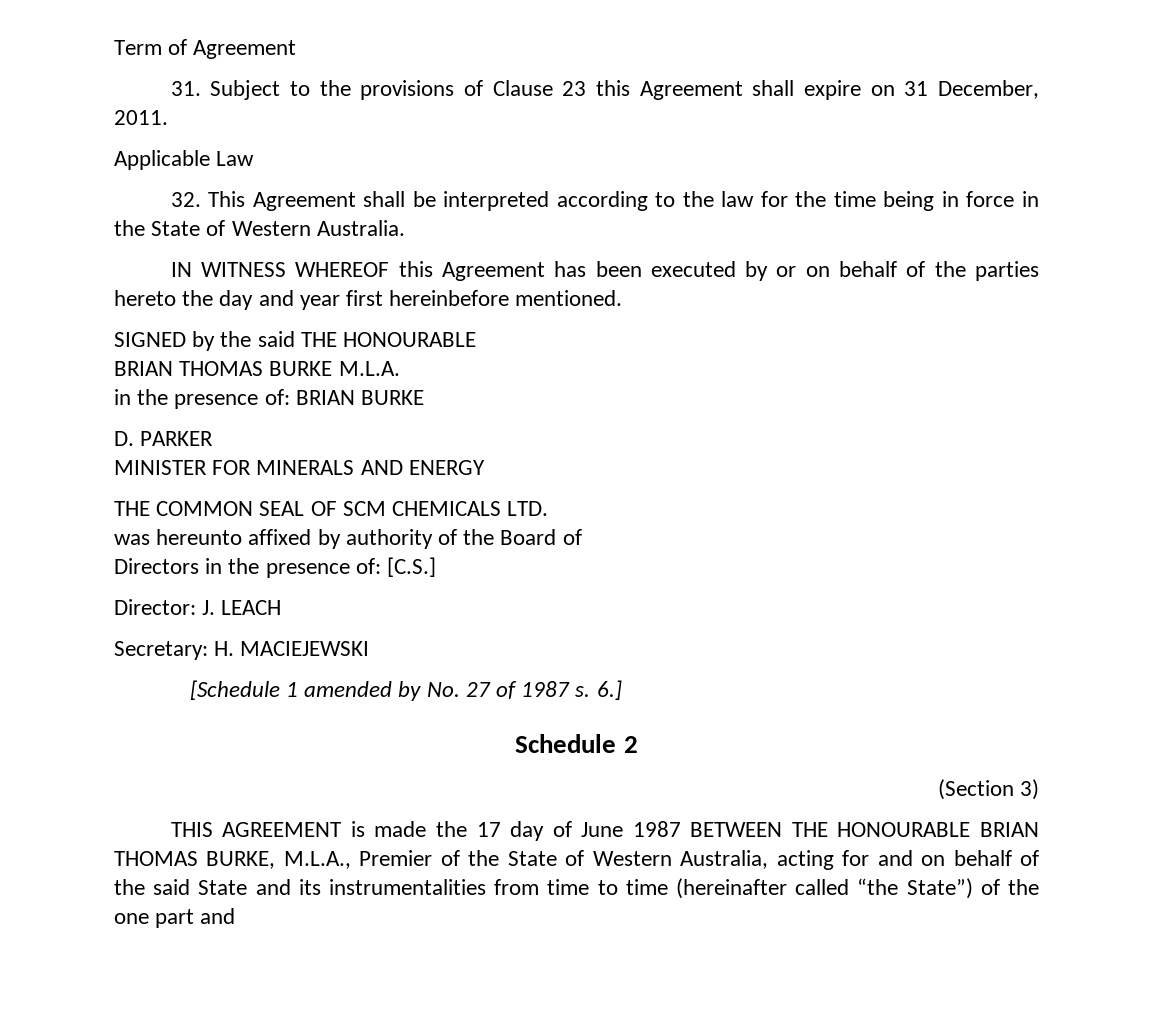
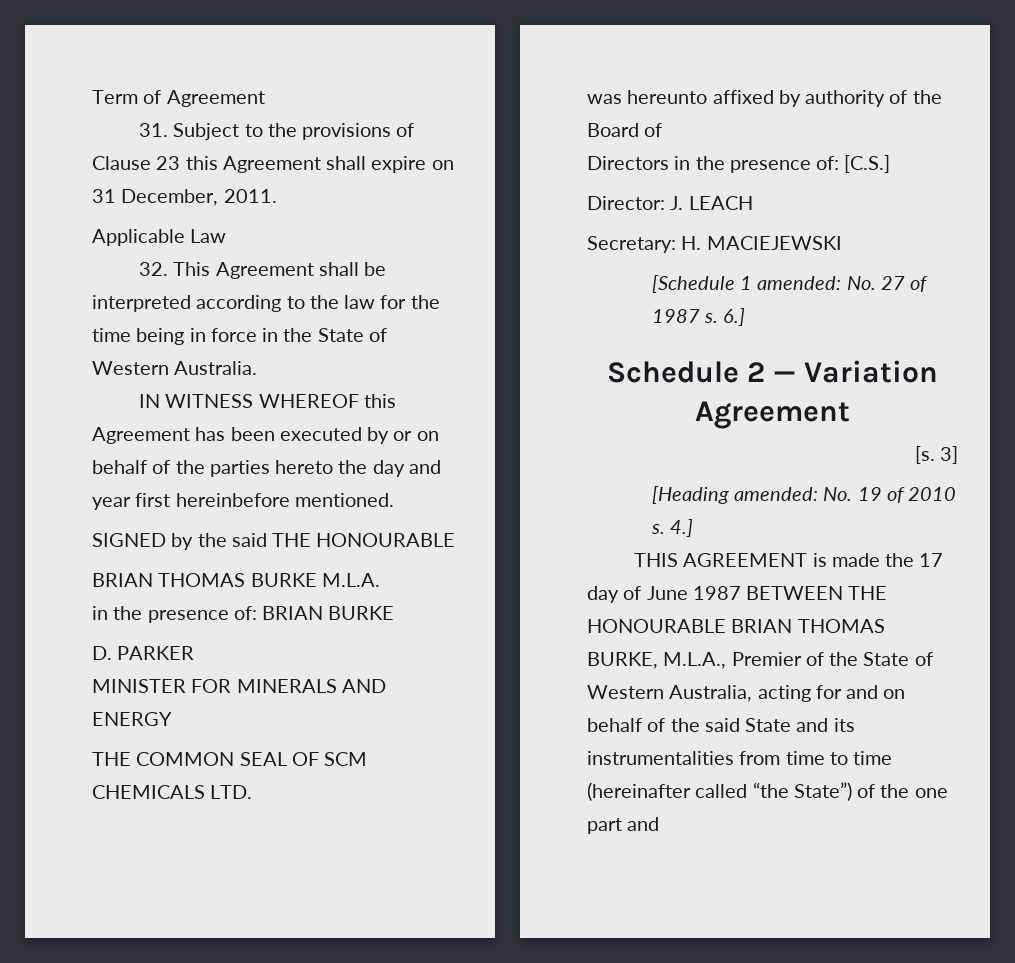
[304,681,422,701] amended by -> [757,276,842,290] amended:
[937,779,1039,800] // (Section 3) -> [773,360,939,383] [695,401,850,429] [914,446,958,464] [651,486,957,504] [650,519,694,537] — Variation Agreement // [s. 3] // [Heading amended: No. 19 of 2010 s. 4.]

